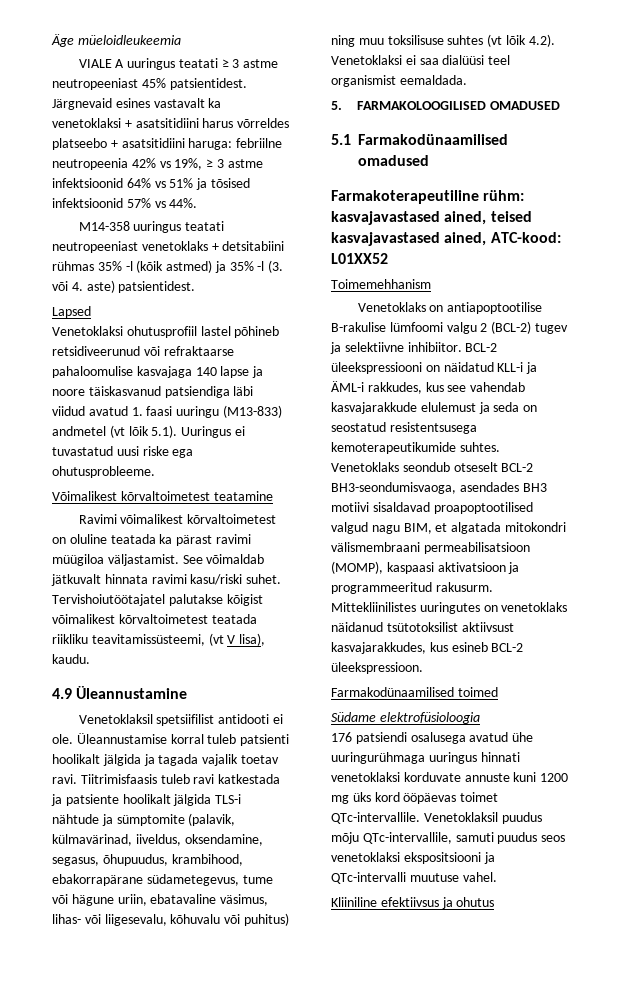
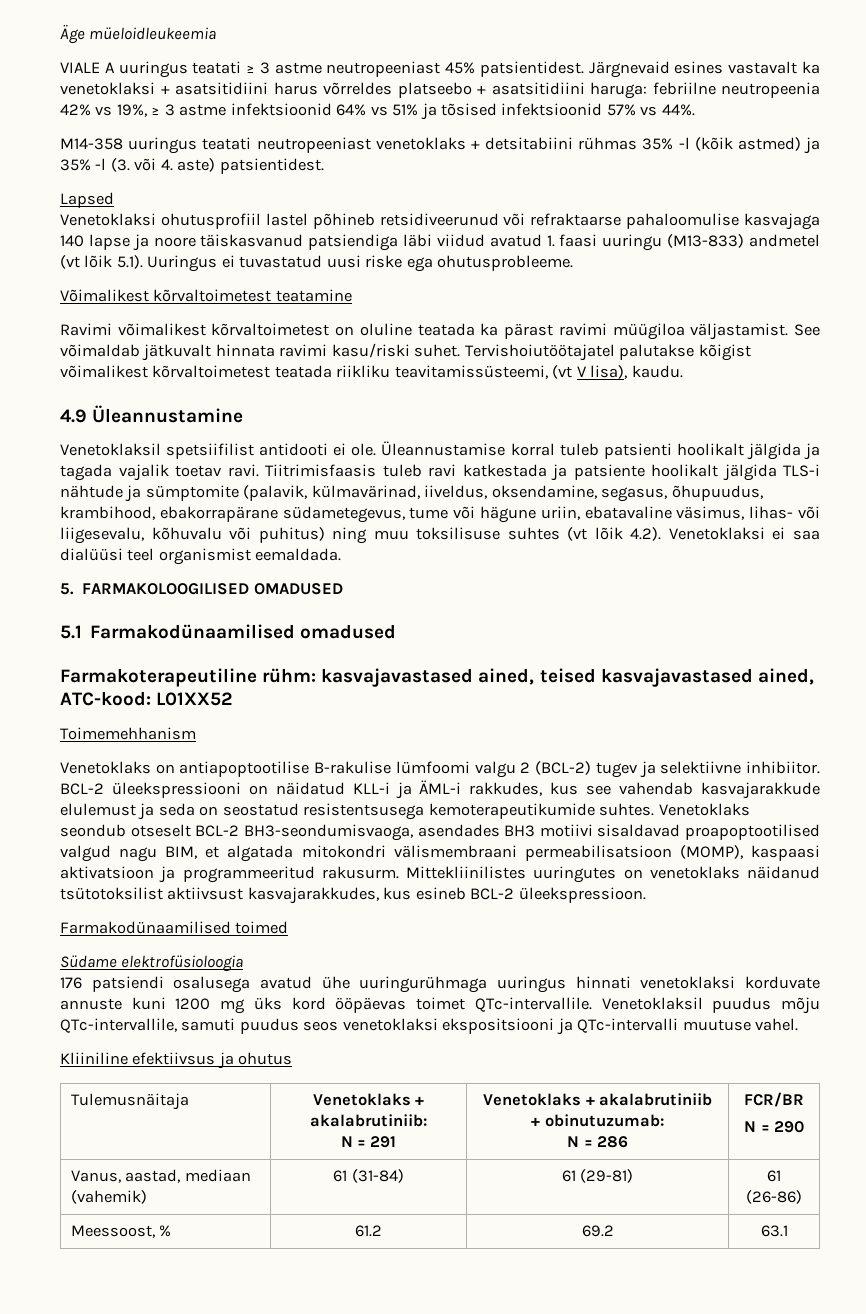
(495, 902) none -> [70,1093,189,1110] [312,1093,425,1106] [310,1114,427,1127] [340,1136,397,1148] [483,1093,712,1106] [531,1114,664,1127] [567,1136,628,1148] [744,1092,804,1107] [744,1121,804,1133] [70,1169,251,1183] [70,1190,147,1204] [333,1169,404,1183] [561,1169,634,1183] [767,1170,781,1182] [746,1190,802,1204] [70,1225,172,1238] [355,1225,382,1237] [581,1225,614,1237] [760,1225,788,1237] // Tulemusnäitaja | Venetoklaks + akalabrutiniib: // N = 291 | Venetoklaks + akalabrutiniib + obinutuzumab: // N = 286 | FCR/BR // N = 290 // Vanus, aastad, mediaan (vahemik) | 61 (31-84) | 61 (29-81) | 61 (26-86) // Meessoost, % | 61.2 | 69.2 | 63.1

